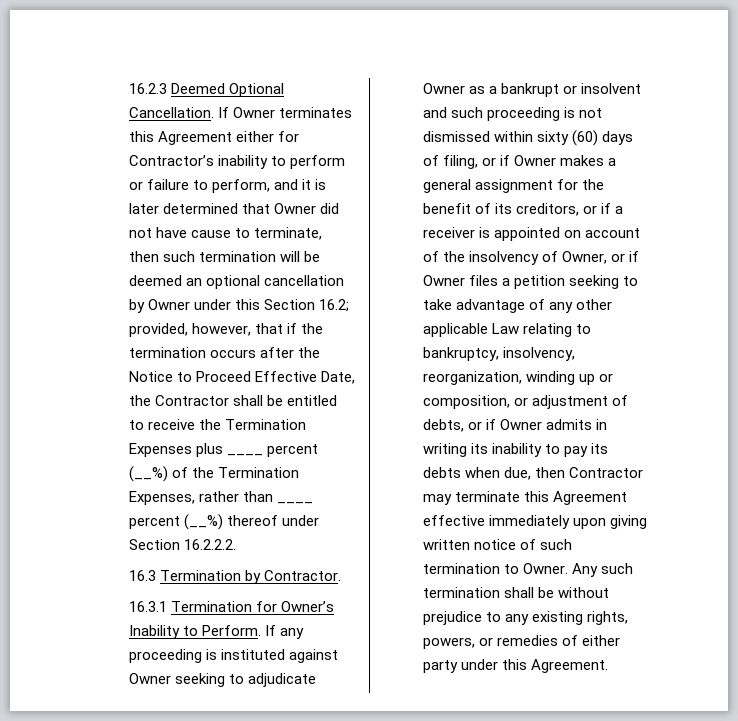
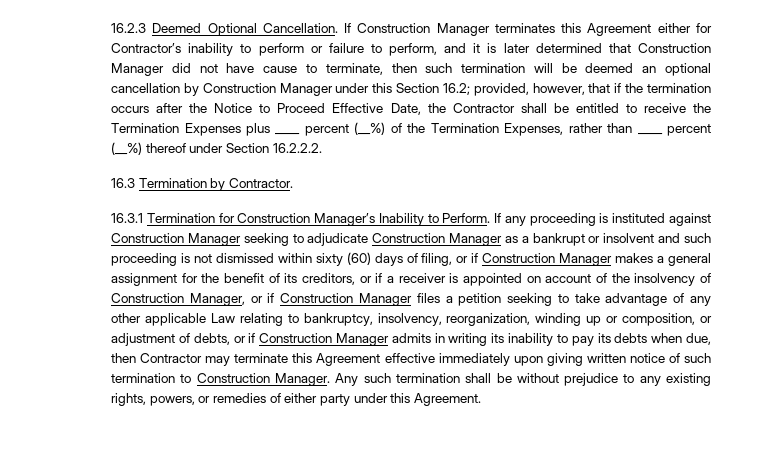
[232,107,275,118] Owner -> [357,23,490,36] Construction Manager
[273,203,316,214] Owner -> [638,43,712,53] [111,63,165,76] Construction Manager
[147,299,190,310] Owner -> [202,83,333,96] Construction Manager
[280,601,334,612] Owner’s -> [237,213,376,226] Construction Manager’s
[128,673,171,684] Owner -> [111,233,241,246] Construction Manager
[422,83,465,94] Owner -> [372,233,503,246] Construction Manager
[513,155,556,166] Owner -> [482,253,613,266] Construction Manager
[561,251,639,264] [422,275,465,286] Owner, or if Owner -> [111,293,413,306] Construction Manager, or if Construction Manager
[499,419,542,430] Owner -> [259,333,390,346] Construction Manager
[522,563,568,574] Owner. -> [196,373,331,386] Construction Manager.

